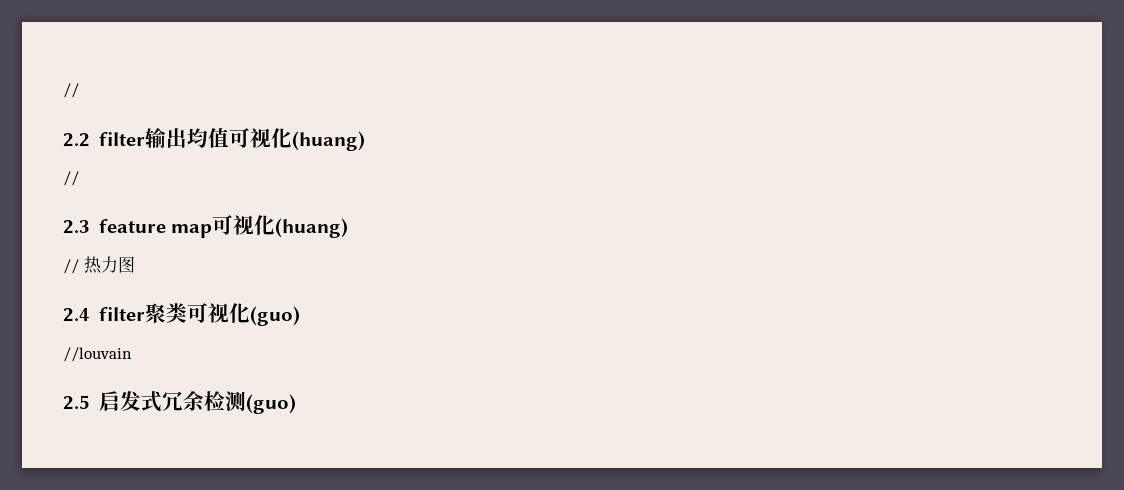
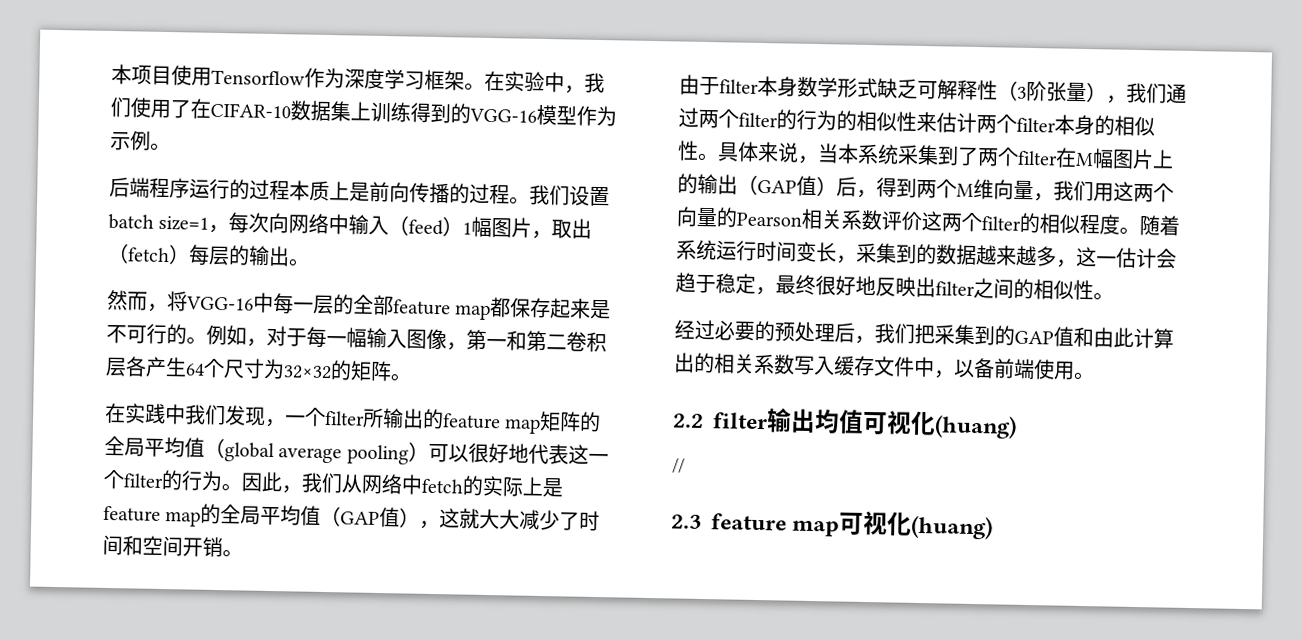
[63,83,79,98] // -> [111,63,605,94] [110,96,617,127] [110,130,171,152] [109,176,610,207] [108,212,593,240] [107,242,310,267] [107,289,612,321] [106,323,607,353] [105,356,411,382] [104,402,602,434] [104,435,609,465] [103,469,564,498] [103,503,601,532] [102,534,243,558] [679,74,1187,104] [678,107,1155,137] [677,140,1174,170] [677,173,1174,203] [676,206,1181,236] [676,239,1177,269] [675,272,1114,301] [674,319,1174,349] [674,352,1095,381] 本项目使用Tensorflow作为深度学习框架。在实验中，我们使用了在CIFAR-10数据集上训练得到的VGG-16模型作为示例。 // 后端程序运行的过程本质上是前向传播的过程。我们设置batch size=1，每次向网络中输入（feed）1幅图片，取出（fetch）每层的输出。 // 然而，将VGG-16中每一层的全部feature map都保存起来是不可行的。例如，对于每一幅输入图像，第一和第二卷积层各产生64个尺寸为32×32的矩阵。 // 在实践中我们发现，一个filter所输出的feature map矩阵的全局平均值（global average pooling）可以很好地代表这一个filter的行为。因此，我们从网络中fetch的实际上是feature map的全局平均值（GAP值），这就大大减少了时间和空间开销。 // 由于filter本身数学形式缺乏可解释性（3阶张量），我们通过两个filter的行为的相似性来估计两个filter本身的相似性。具体来说，当本系统采集到了两个filter在M幅图片上的输出（GAP值）后，得到两个M维向量，我们用这两个向量的Pearson相关系数评价这两个filter的相似程度。随着系统运行时间变长，采集到的数据越来越多，这一估计会趋于稳定，最终很好地反映出filter之间的相似性。 // 经过必要的预处理后，我们把采集到的GAP值和由此计算出的相关系数写入缓存文件中，以备前端使用。
[63,256,135,274] [63,303,300,326] [63,347,132,362] [63,391,296,414] // // 热力图 // 2.4 filter聚类可视化(guo) // //louvain // 2.5启发式冗余检测(guo) -> (994, 527) none

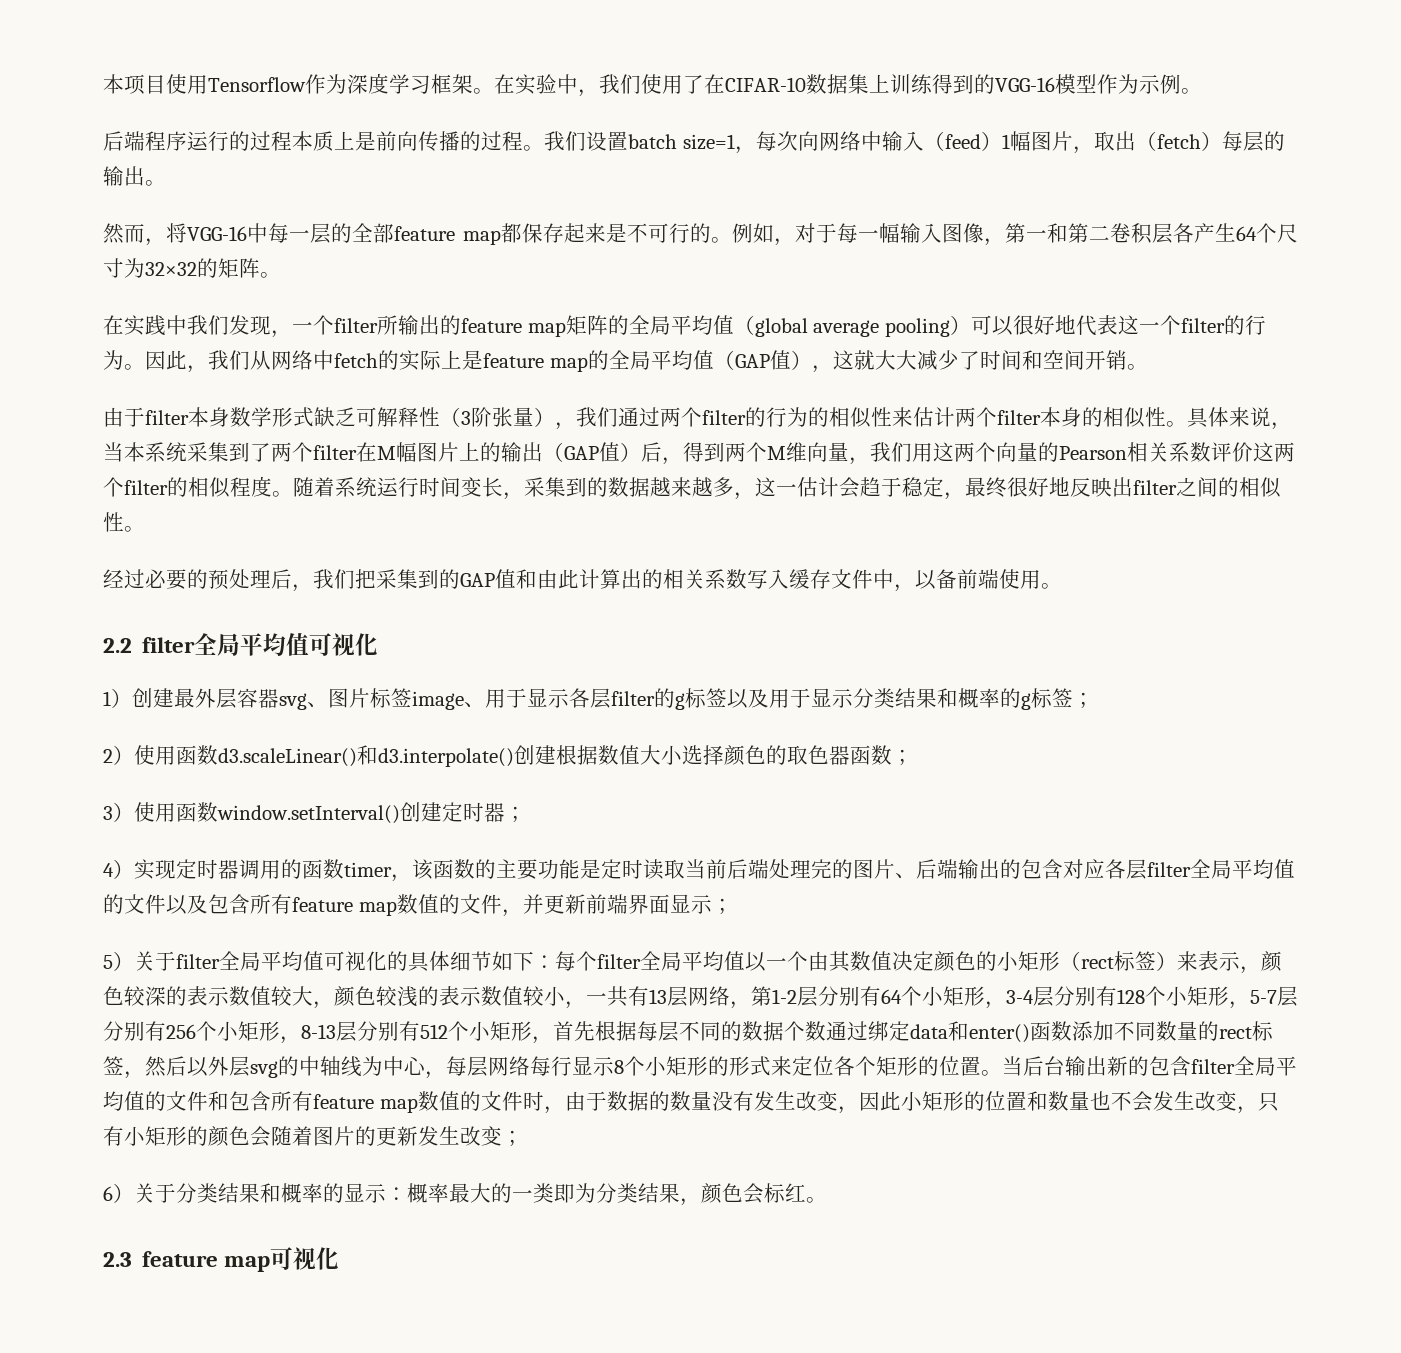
[766,408,1017,439] [672,458,685,474] 输出均值可视化(huang) // // -> [194,633,379,656] [103,688,1094,710] [103,745,913,767] [103,802,526,824] [103,859,1295,882] [103,894,733,917] [103,951,1282,974] [103,986,1298,1009] [103,1021,1274,1044] [103,1056,1297,1079] [103,1091,1279,1114] [103,1126,523,1147] [103,1183,827,1206] 全局平均值可视化 // 1）创建最外层容器svg、图片标签image、用于显示各层filter的g标签以及用于显示分类结果和概率的g标签； // 2）使用函数d3.scaleLinear()和d3.interpolate()创建根据数值大小选择颜色的取色器函数； // 3）使用函数window.setInterval()创建定时器； // 4）实现定时器调用的函数timer，该函数的主要功能是定时读取当前后端处理完的图片、后端输出的包含对应各层filter全局平均值的文件以及包含所有feature map数值的文件，并更新前端界面显示； // 5）关于filter全局平均值可视化的具体细节如下：每个filter全局平均值以一个由其数值决定颜色的小矩形（rect标签）来表示，颜色较深的表示数值较大，颜色较浅的表示数值较小，一共有13层网络，第1-2层分别有64个小矩形，3-4层分别有128个小矩形，5-7层分别有256个小矩形，8-13层分别有512个小矩形，首先根据每层不同的数据个数通过绑定data和enter()函数添加不同数量的rect标签，然后以外层svg的中轴线为中心，每层网络每行显示8个小矩形的形式来定位各个矩形的位置。当后台输出新的包含filter全局平均值的文件和包含所有feature map数值的文件时，由于数据的数量没有发生改变，因此小矩形的位置和数量也不会发生改变，只有小矩形的颜色会随着图片的更新发生改变； // 6）关于分类结果和概率的显示：概率最大的一类即为分类结果，颜色会标红。
[911,515,994,540] (huang) -> (340, 1258) none

